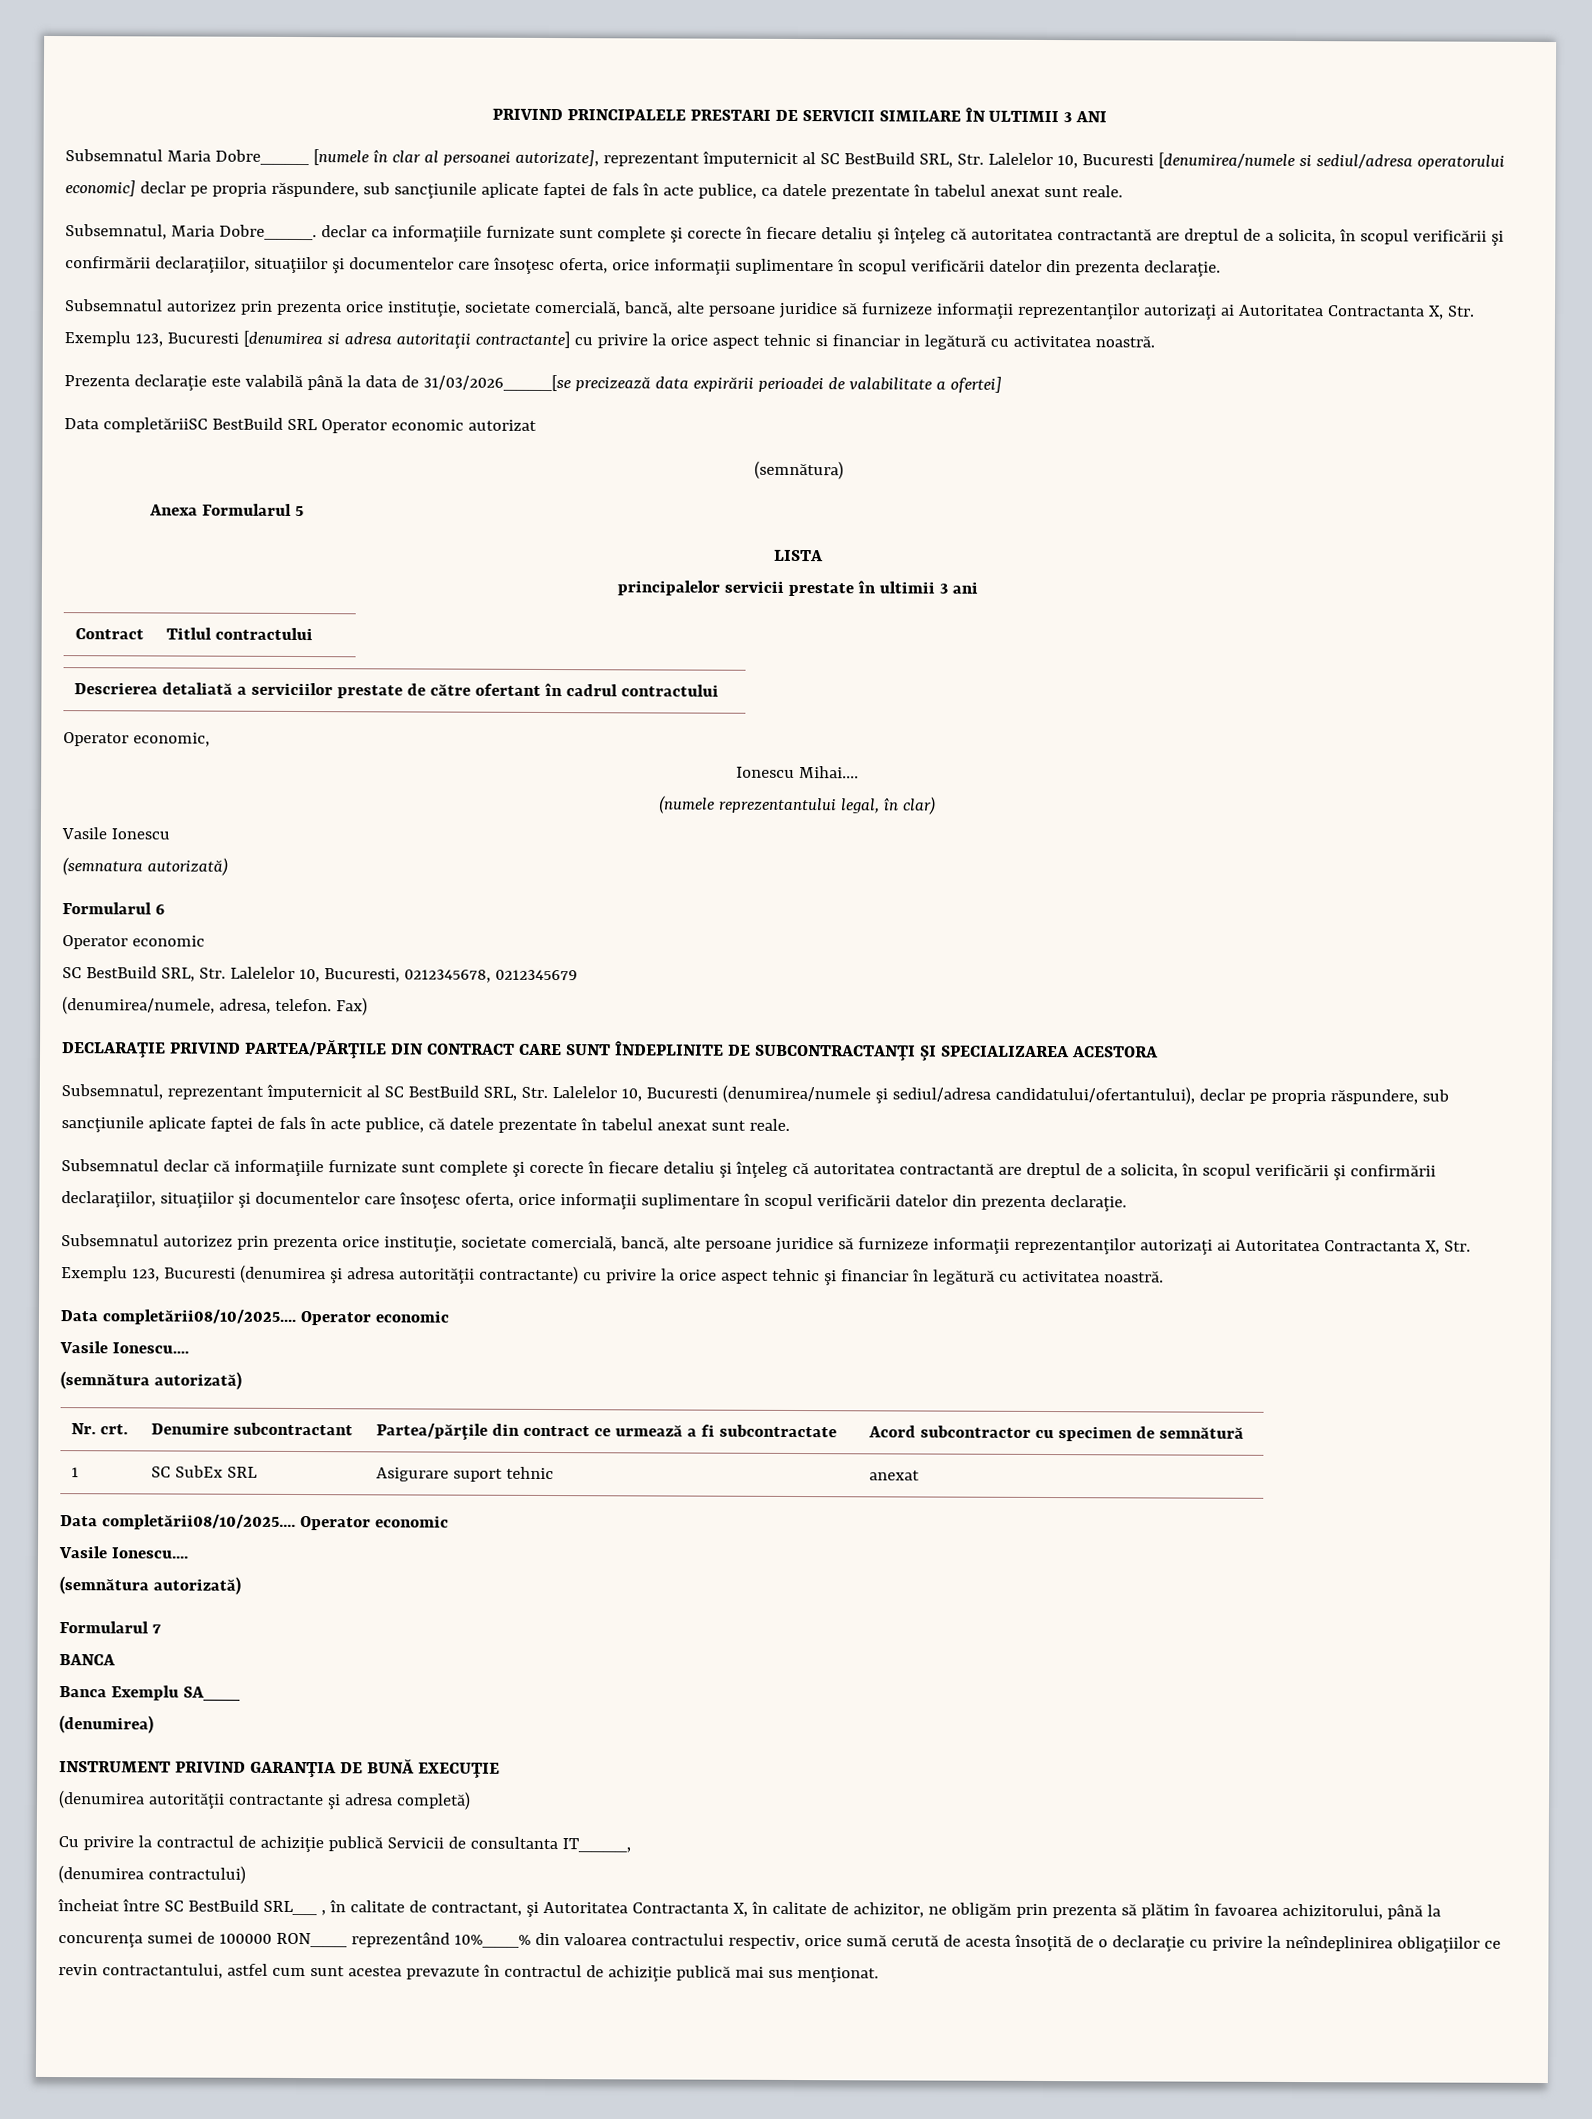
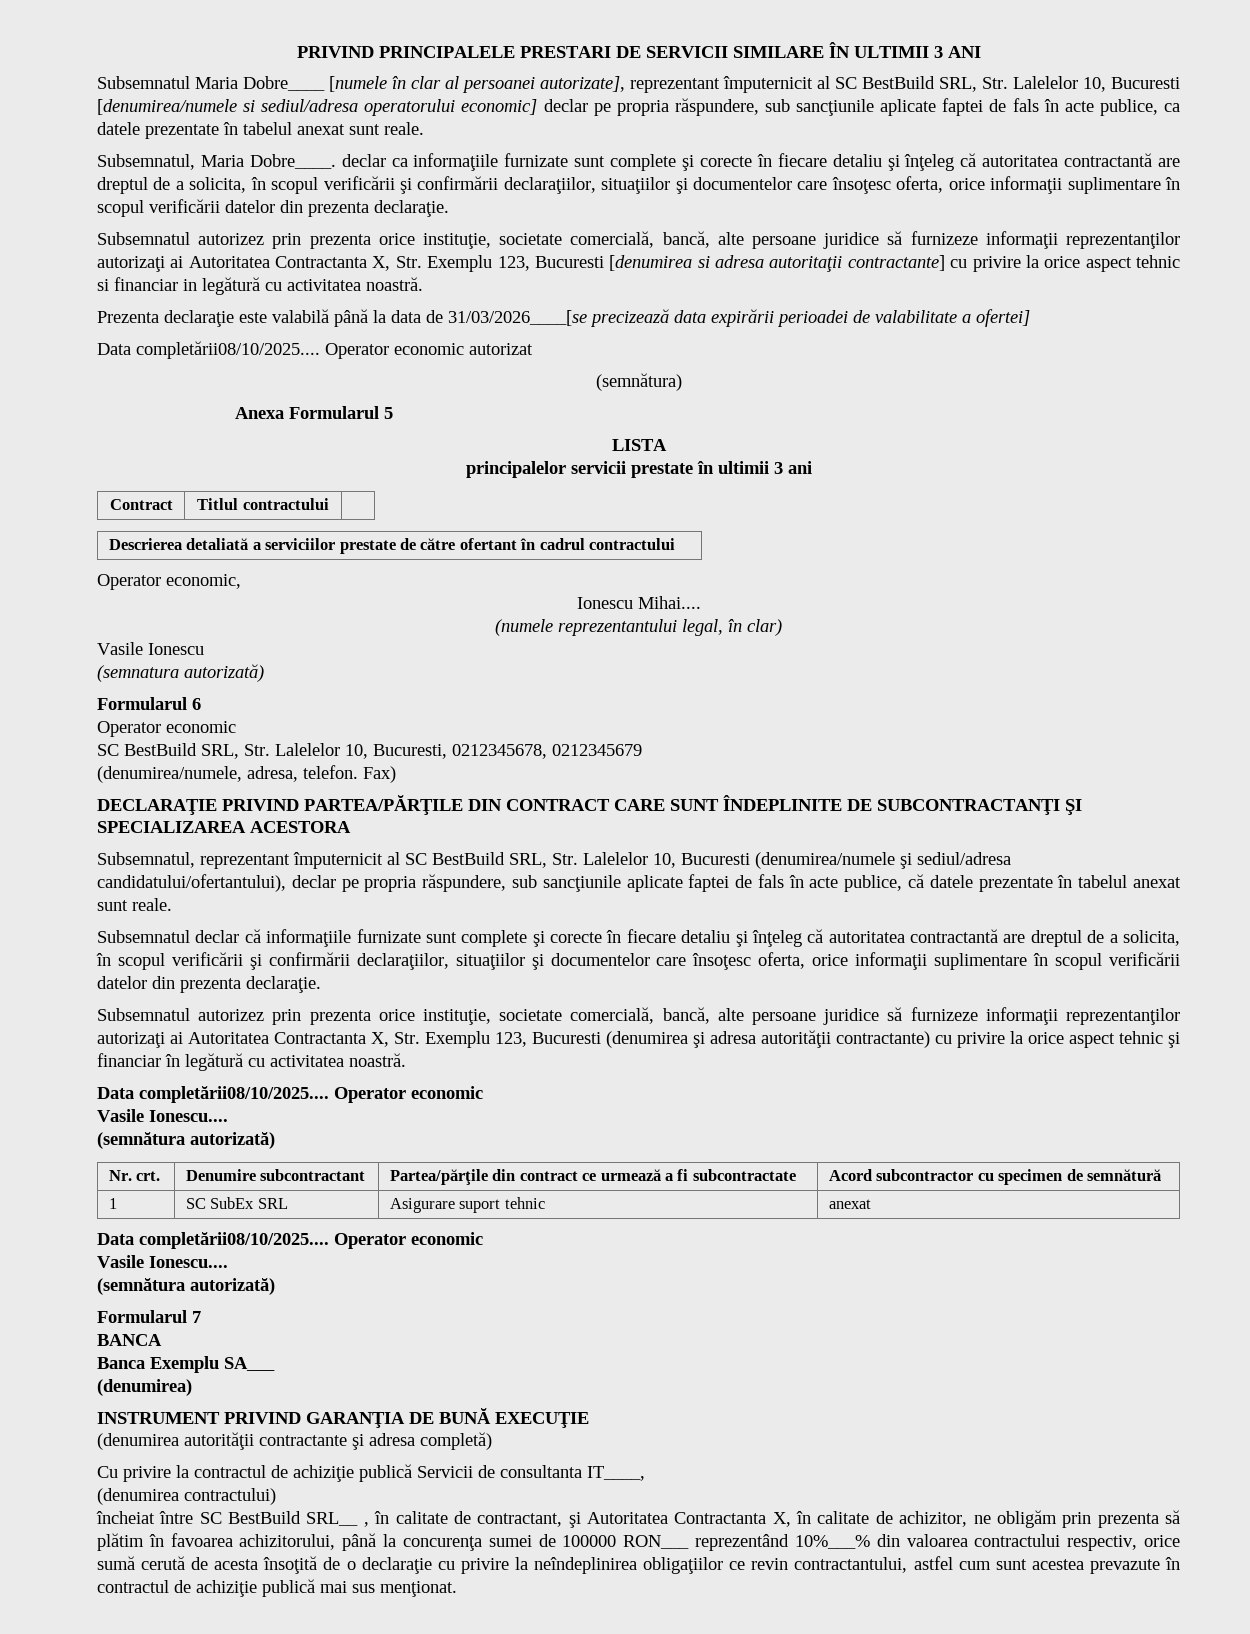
[102,417,318,433] completăriiSC BestBuild SRL -> [136,341,320,359] completării08/10/2025....

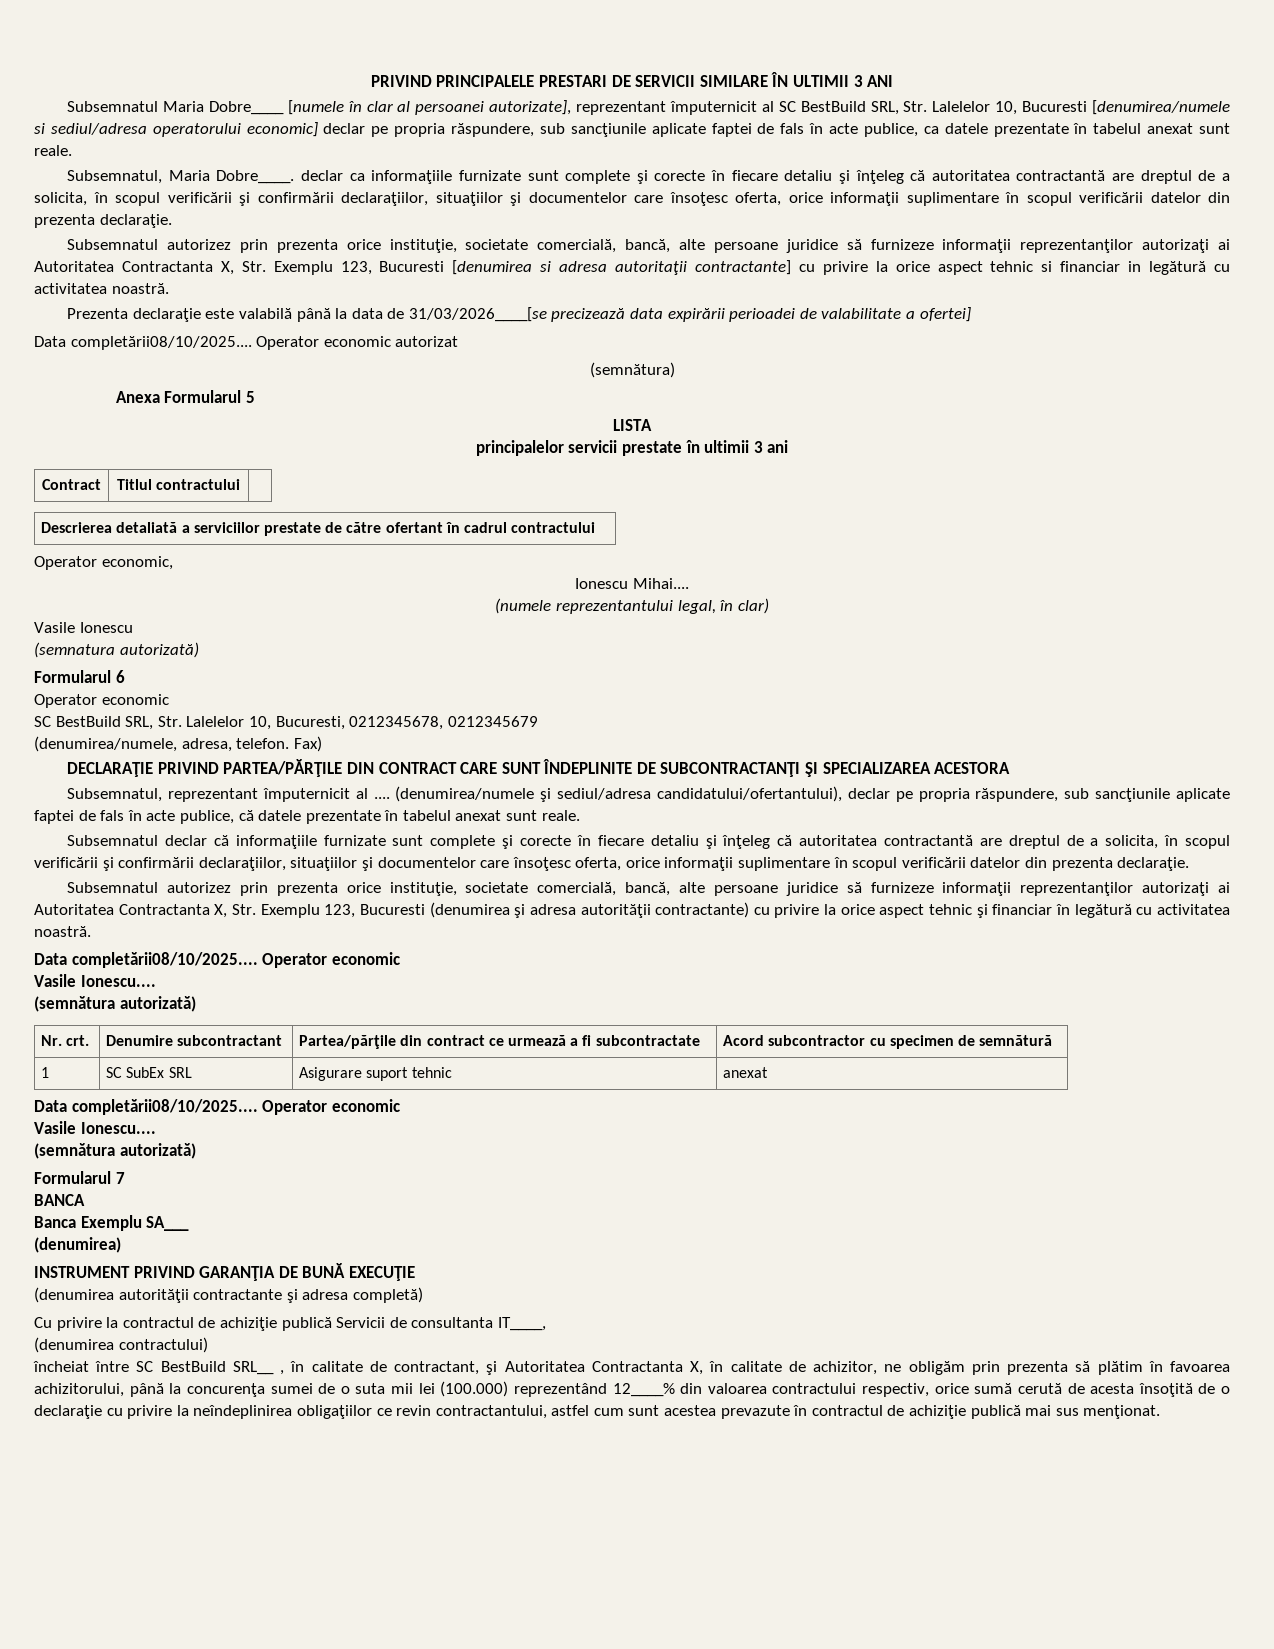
[405,852,750,868] SC BestBuild SRL, Str. Lalelelor 10, Bucuresti -> [373,797,390,799] ....
[562,1534,870,1551] 100000 RON___ reprezentând 10%___% -> [340,1381,675,1397] o suta mii lei (100.000) reprezentând 12____%

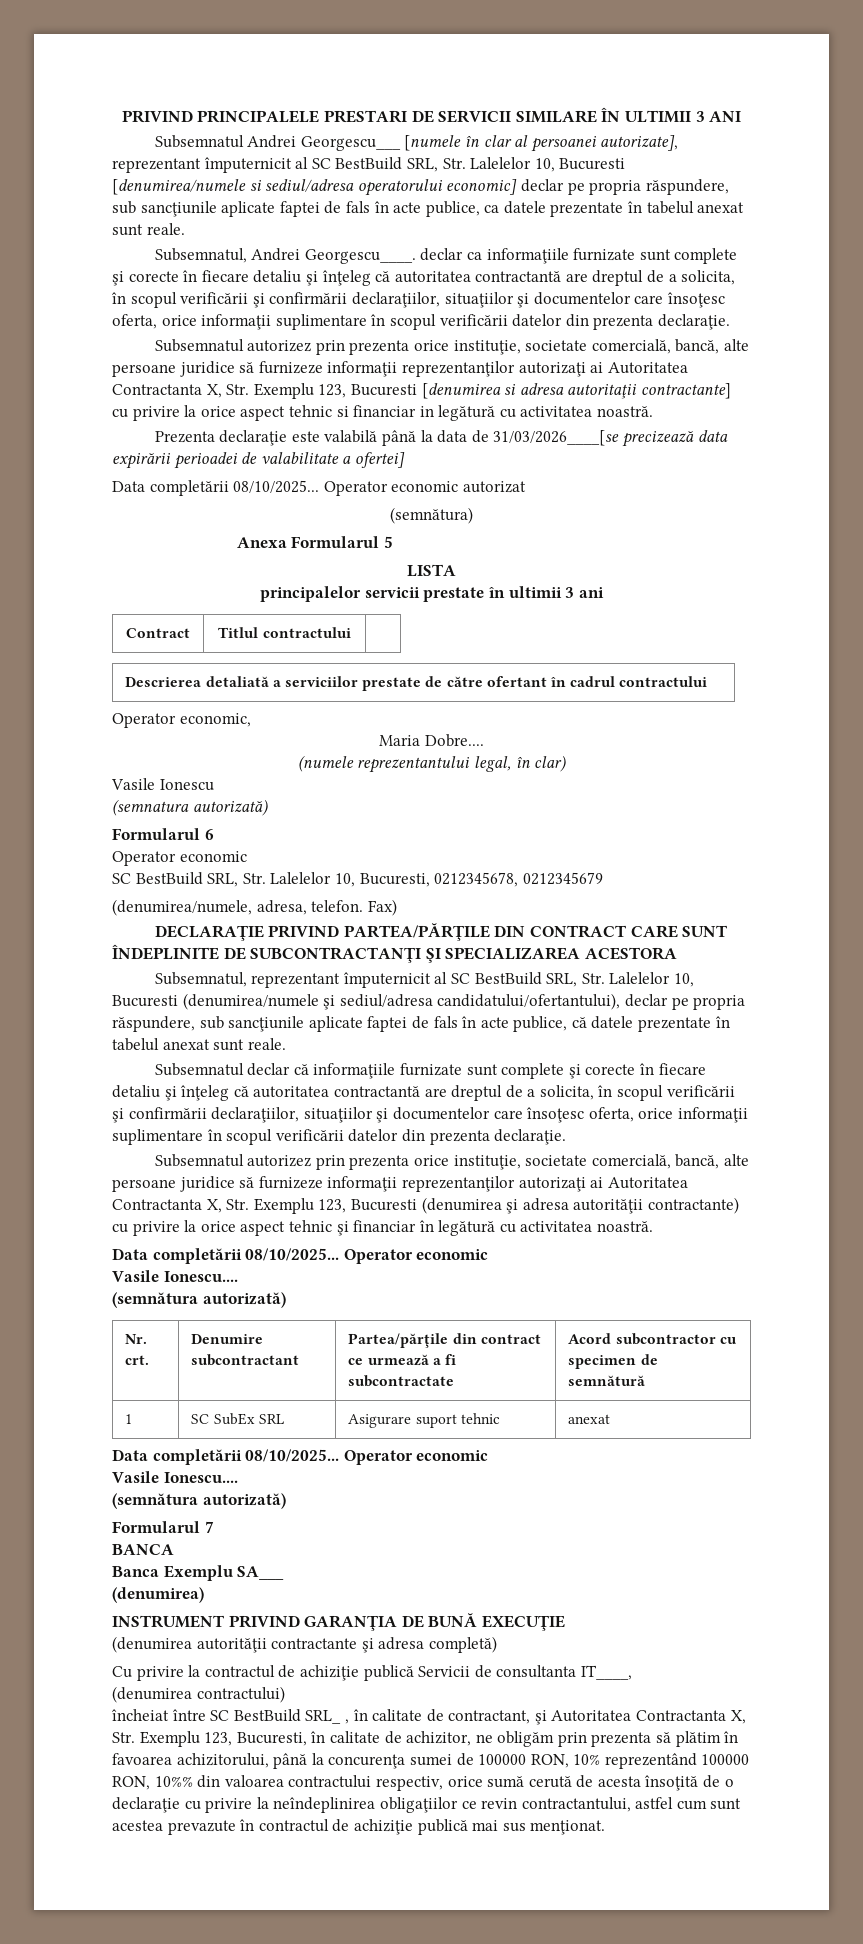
[163,101,284,115] Maria Dobre____ -> [247,135,401,151] Andrei Georgescu___
[168,170,295,184] Maria Dobre____. -> [251,248,416,264] Andrei Georgescu____.
[70,336,252,350] completării08/10/2025.... -> [149,480,320,496] completării 08/10/2025...
[575,578,689,589] Ionescu Mihai.... -> [379,734,484,747] Maria Dobre....
[373,797,390,799] .... -> [450,972,694,987] [112,995,178,1007] SC BestBuild SRL, Str. Lalelelor 10, Bucuresti
[71,952,258,968] completării08/10/2025.... -> [152,1248,340,1264] completării 08/10/2025...
[71,1099,258,1115] completării08/10/2025.... -> [152,1449,340,1465] completării 08/10/2025...
[232,1361,274,1375] SRL__ -> [305,1710,342,1724] SRL_
(704, 1368) none -> [112,1731,307,1747] Str. Exemplu 123, Bucuresti,
[340,1381,675,1397] o suta mii lei (100.000) reprezentând 12____% -> [478,1753,750,1769] [112,1776,193,1790] 100000 RON, 10% reprezentând 100000 RON, 10%%

